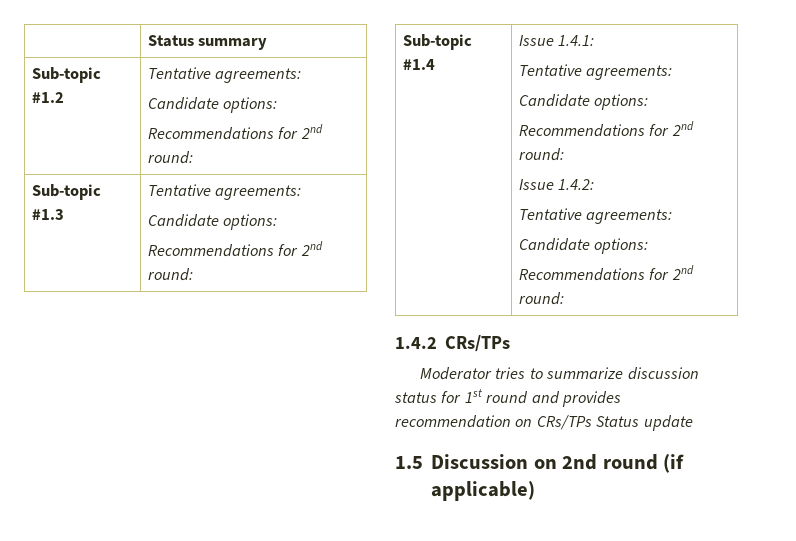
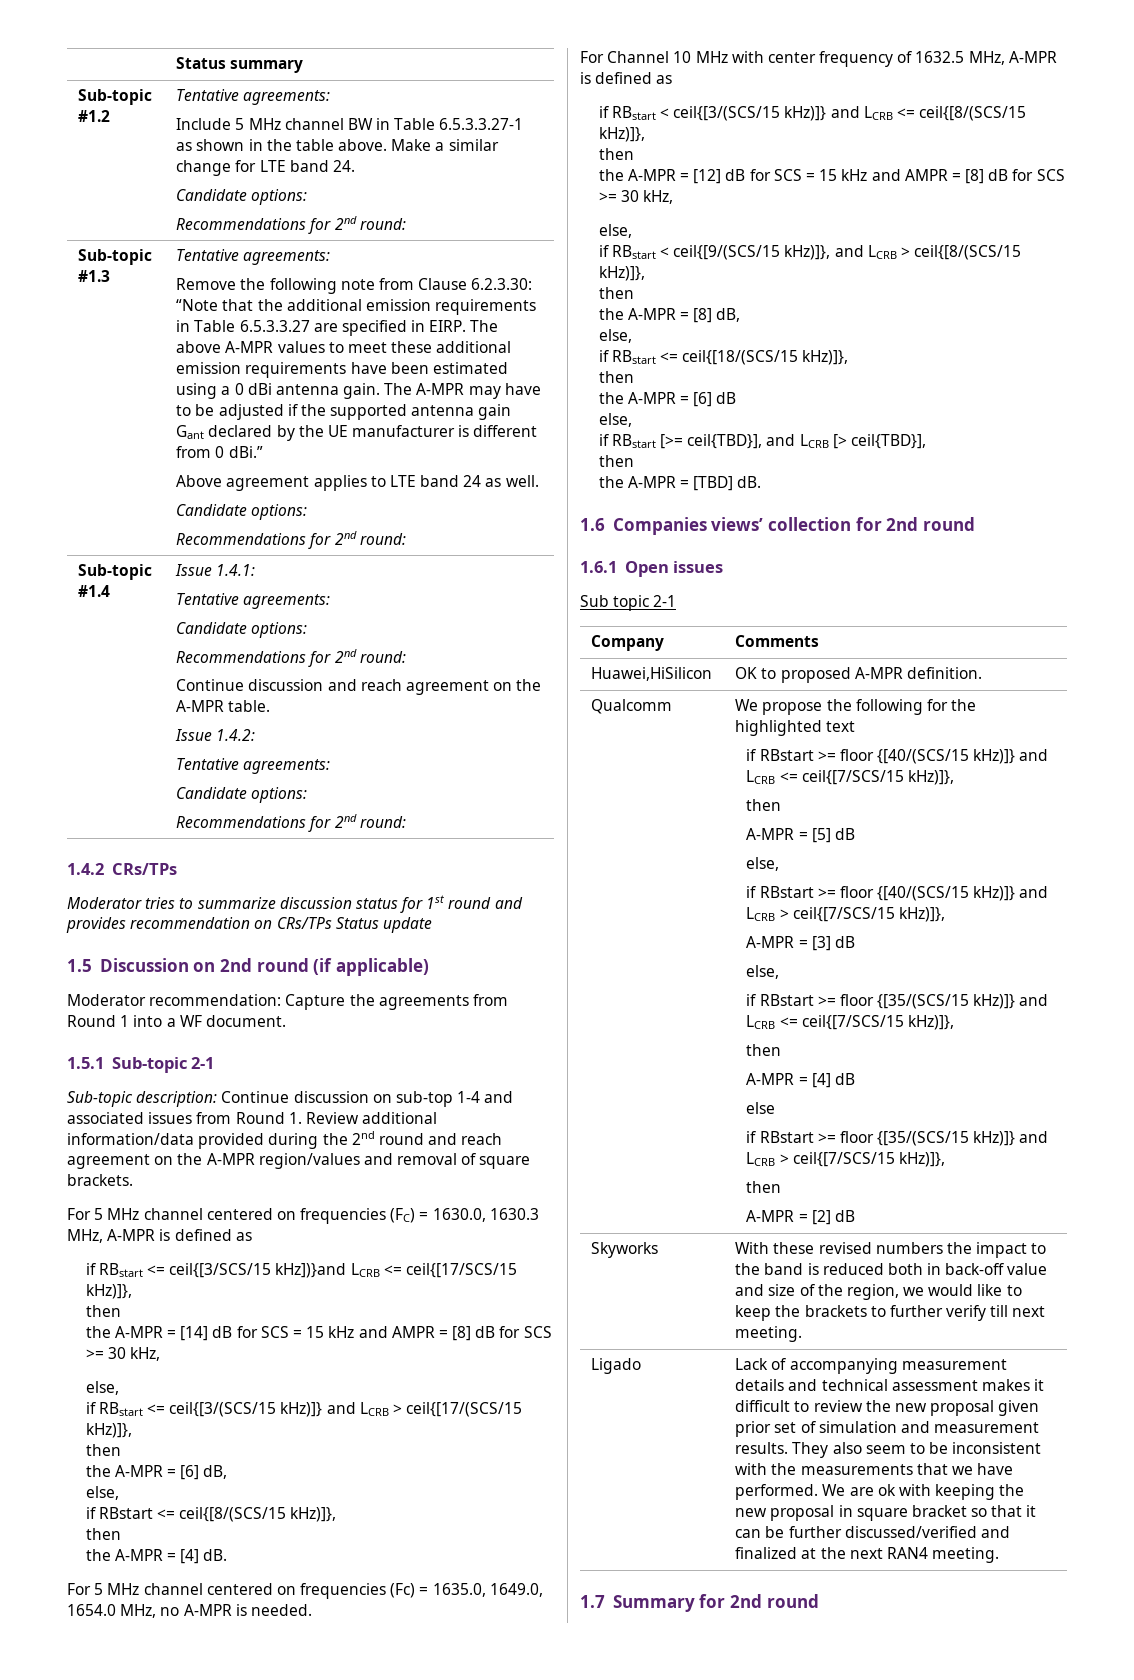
(302, 75) none -> [176,118,524,130] [176,139,499,151] [176,160,355,176] // Include 5 MHz channel BW in Table 6.5.3.3.27-1 as shown in the table above. Make a similar change for LTE band 24.
(302, 192) none -> [176,278,533,294] [176,299,537,315] [176,320,499,336] [176,341,512,353] [176,362,508,378] [176,383,541,399] [176,404,512,420] [176,425,538,441] [176,446,263,458] [176,475,539,491] // Remove the following note from Clause 6.2.3.30: “Note that the additional emission requirements in Table 6.5.3.3.27 are specified in EIRP. The above A-MPR values to meet these additional emission requirements have been estimated using a 0 dBi antenna gain. The A-MPR may have to be adjusted if the supported antenna gain Gant declared by the UE manufacturer is different from 0 dBi.” // Above agreement applies to LTE band 24 as well.
(564, 154) none -> [176,679,542,695] [176,700,271,712] // Continue discussion and reach agreement on the A-MPR table.
(536, 491) none -> [67,994,508,1010] [67,1015,286,1027] [67,1057,215,1073] [67,1091,514,1107] [67,1112,438,1124] [67,1131,503,1149] [67,1153,531,1169] [67,1174,133,1186] [67,1208,539,1224] [67,1229,252,1243] [85,1263,517,1278] [85,1284,132,1299] [85,1305,121,1317] [85,1326,552,1341] [85,1347,161,1361] [85,1381,119,1395] [85,1402,523,1417] [85,1423,132,1438] [85,1444,121,1456] [85,1465,228,1480] [85,1486,119,1500] [85,1507,337,1522] [85,1528,121,1540] [85,1549,228,1564] [67,1583,543,1599] [67,1604,312,1618] [580,51,1057,67] [580,72,673,84] [598,106,1027,121] [598,127,645,142] [598,148,634,160] [598,169,1065,184] [598,190,674,204] [598,224,632,238] [598,245,1022,260] [598,266,645,281] [598,287,634,299] [598,308,741,323] [598,329,632,343] [598,350,849,365] [598,371,634,383] [598,392,737,407] [598,413,632,427] [598,434,926,449] [598,455,634,467] [598,476,762,491] [580,517,975,535] [580,561,724,577] [580,595,677,611] [591,635,665,651] [735,635,820,647] [591,667,713,681] [735,667,982,683] [591,699,673,714] [735,699,977,715] [735,720,856,736] [746,749,1049,764] [746,770,954,785] [746,799,782,811] [746,828,855,843] [746,857,780,871] [746,886,1049,901] [746,907,945,922] [746,936,855,951] [746,965,780,979] [746,994,1049,1009] [746,1015,954,1030] [746,1044,782,1056] [746,1073,855,1088] [746,1102,776,1114] [746,1131,1049,1146] [746,1152,945,1167] [746,1181,782,1193] [746,1210,855,1225] [591,1242,659,1258] [735,1242,1047,1258] [735,1263,1048,1275] [735,1284,1022,1300] [735,1305,1046,1321] [735,1326,803,1342] [591,1358,642,1374] [735,1358,1007,1374] [735,1379,1045,1391] [735,1400,1040,1416] [735,1421,1040,1437] [735,1442,1042,1458] [735,1463,1014,1475] [735,1484,1025,1500] [735,1505,1037,1521] [735,1526,1010,1538] [735,1547,1000,1563] [580,1594,819,1612] // Moderator recommendation: Capture the agreements from Round 1 into a WF document. // 1.5.1 Sub-topic 2-1 // Sub-topic description: Continue discussion on sub-top 1-4 and associated issues from Round 1. Review additional information/data provided during the 2nd round and reach agreement on the A-MPR region/values and removal of square brackets. // For 5 MHz channel centered on frequencies (FC) = 1630.0, 1630.3 MHz, A-MPR is defined as // if RBstart <= ceil{[3/SCS/15 kHz])}and LCRB <= ceil{[17/SCS/15 kHz)]}, // then // the A-MPR = [14] dB for SCS = 15 kHz and AMPR = [8] dB for SCS >= 30 kHz, // else, // if RBstart <= ceil{[3/(SCS/15 kHz)]} and LCRB > ceil{[17/(SCS/15 kHz)]}, // then // the A-MPR = [6] dB, // else, // if RBstart <= ceil{[8/(SCS/15 kHz)]}, // then // the A-MPR = [4] dB. // For 5 MHz channel centered on frequencies (Fc) = 1635.0, 1649.0, 1654.0 MHz, no A-MPR is needed. // For Channel 10 MHz with center frequency of 1632.5 MHz, A-MPR is defined as // if RBstart < ceil{[3/(SCS/15 kHz)]} and LCRB <= ceil{[8/(SCS/15 kHz)]}, // then // the A-MPR = [12] dB for SCS = 15 kHz and AMPR = [8] dB for SCS >= 30 kHz, // else, // if RBstart < ceil{[9/(SCS/15 kHz)]}, and LCRB > ceil{[8/(SCS/15 kHz)]}, // then // the A-MPR = [8] dB, // else, // if RBstart <= ceil{[18/(SCS/15 kHz)]}, // then // the A-MPR = [6] dB // else, // if RBstart [>= ceil{TBD}], and LCRB [> ceil{TBD}], // then // the A-MPR = [TBD] dB. // 1.6 Companies views’ collection for 2nd round // 1.6.1 Open issues // Sub topic 2-1 // Company | Comments // Huawei,HiSilicon | OK to proposed A-MPR definition. // Qualcomm | We propose the following for the highlighted text // if RBstart >= floor {[40/(SCS/15 kHz)]} and LCRB <= ceil{[7/SCS/15 kHz)]}, // then // A-MPR = [5] dB // else, // if RBstart >= floor {[40/(SCS/15 kHz)]} and LCRB > ceil{[7/SCS/15 kHz)]}, // A-MPR = [3] dB // else, // if RBstart >= floor {[35/(SCS/15 kHz)]} and LCRB <= ceil{[7/SCS/15 kHz)]}, // then // A-MPR = [4] dB // else // if RBstart >= floor {[35/(SCS/15 kHz)]} and LCRB > ceil{[7/SCS/15 kHz)]}, // then // A-MPR = [2] dB // Skyworks | With these revised numbers the impact to the band is reduced both in back-off value and size of the region, we would like to keep the brackets to further verify till next meeting. // Ligado | Lack of accompanying measurement details and technical assessment makes it difficult to review the new proposal given prior set of simulation and measurement results. They also seem to be inconsistent with the measurements that we have performed. We are ok with keeping the new proposal in square bracket so that it can be further discussed/verified and finalized at the next RAN4 meeting. // 1.7 Summary for 2nd round

